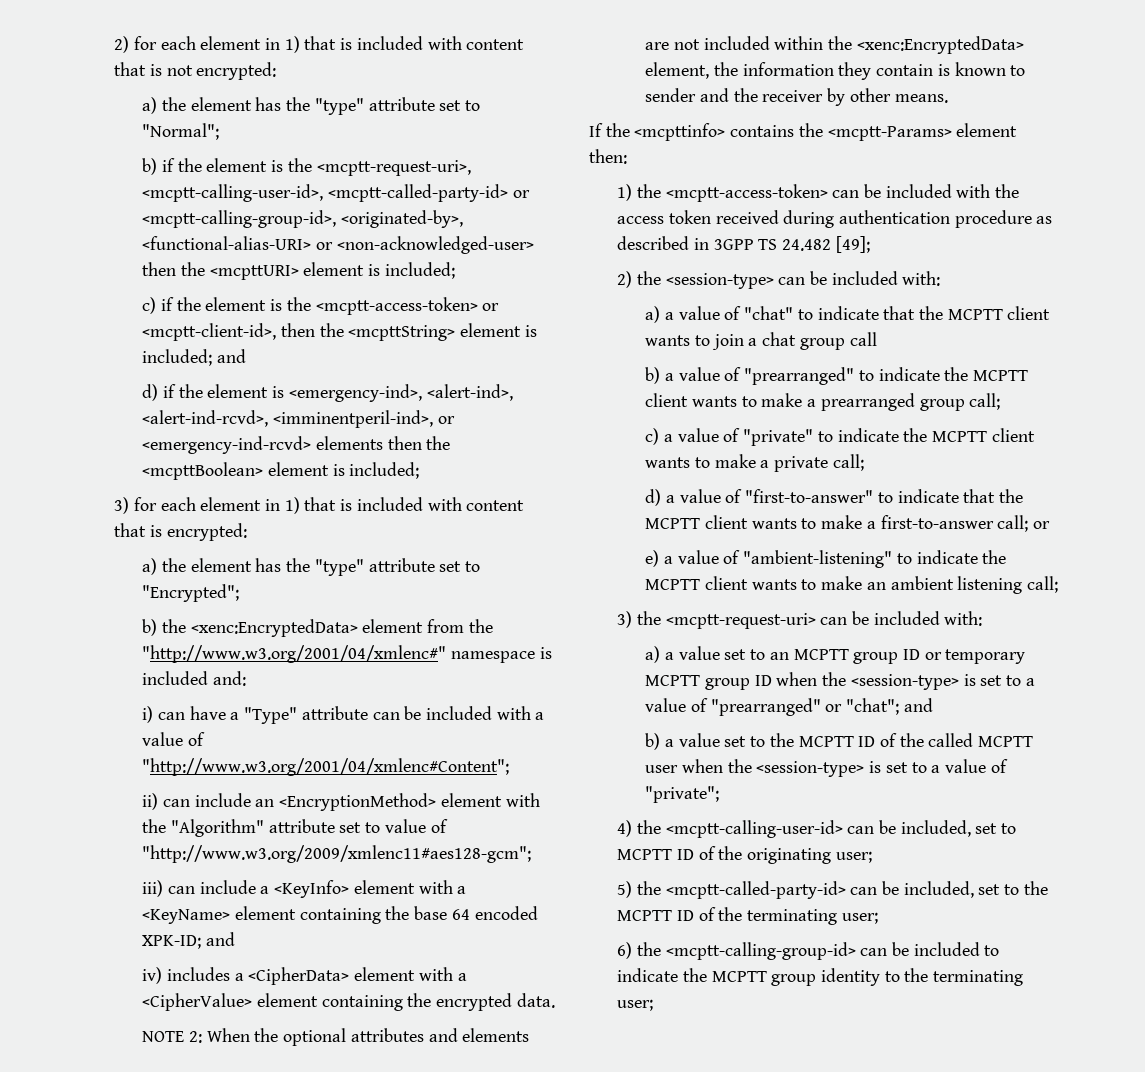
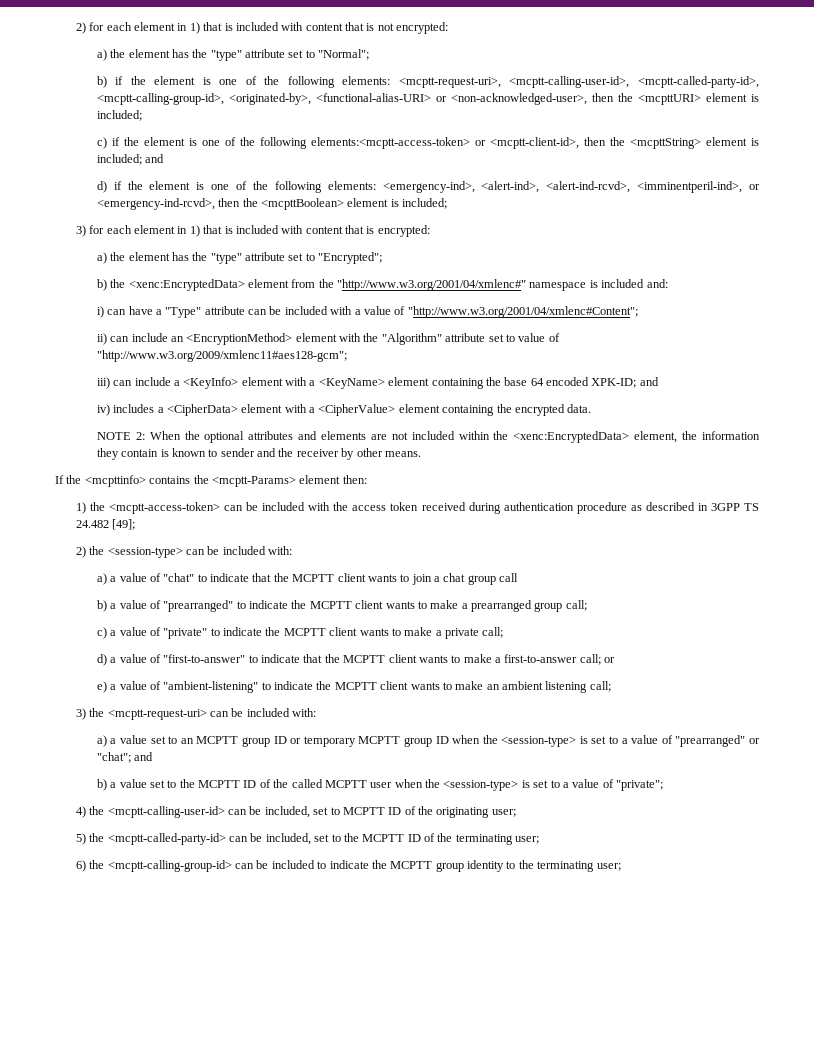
[287,158,471,176] [142,184,530,202] the <mcptt-request-uri>, <mcptt-calling-user-id>, <mcptt-called-party-id> or -> [219,76,760,88] one of the following elements: <mcptt-request-uri>, <mcptt-calling-user-id>, <mcptt-called-party-id>,
[336,236,534,254] <non-acknowledged-user> -> [450,93,587,105] <non-acknowledged-user>,
[286,297,478,315] the <mcptt-access-token> -> [201,137,470,149] one of the following elements:<mcptt-access-token>
(285, 392) none -> [211,181,376,193] one of the following elements:
[142,436,383,454] <emergency-ind-rcvd> elements -> [96,198,215,210] <emergency-ind-rcvd>,

